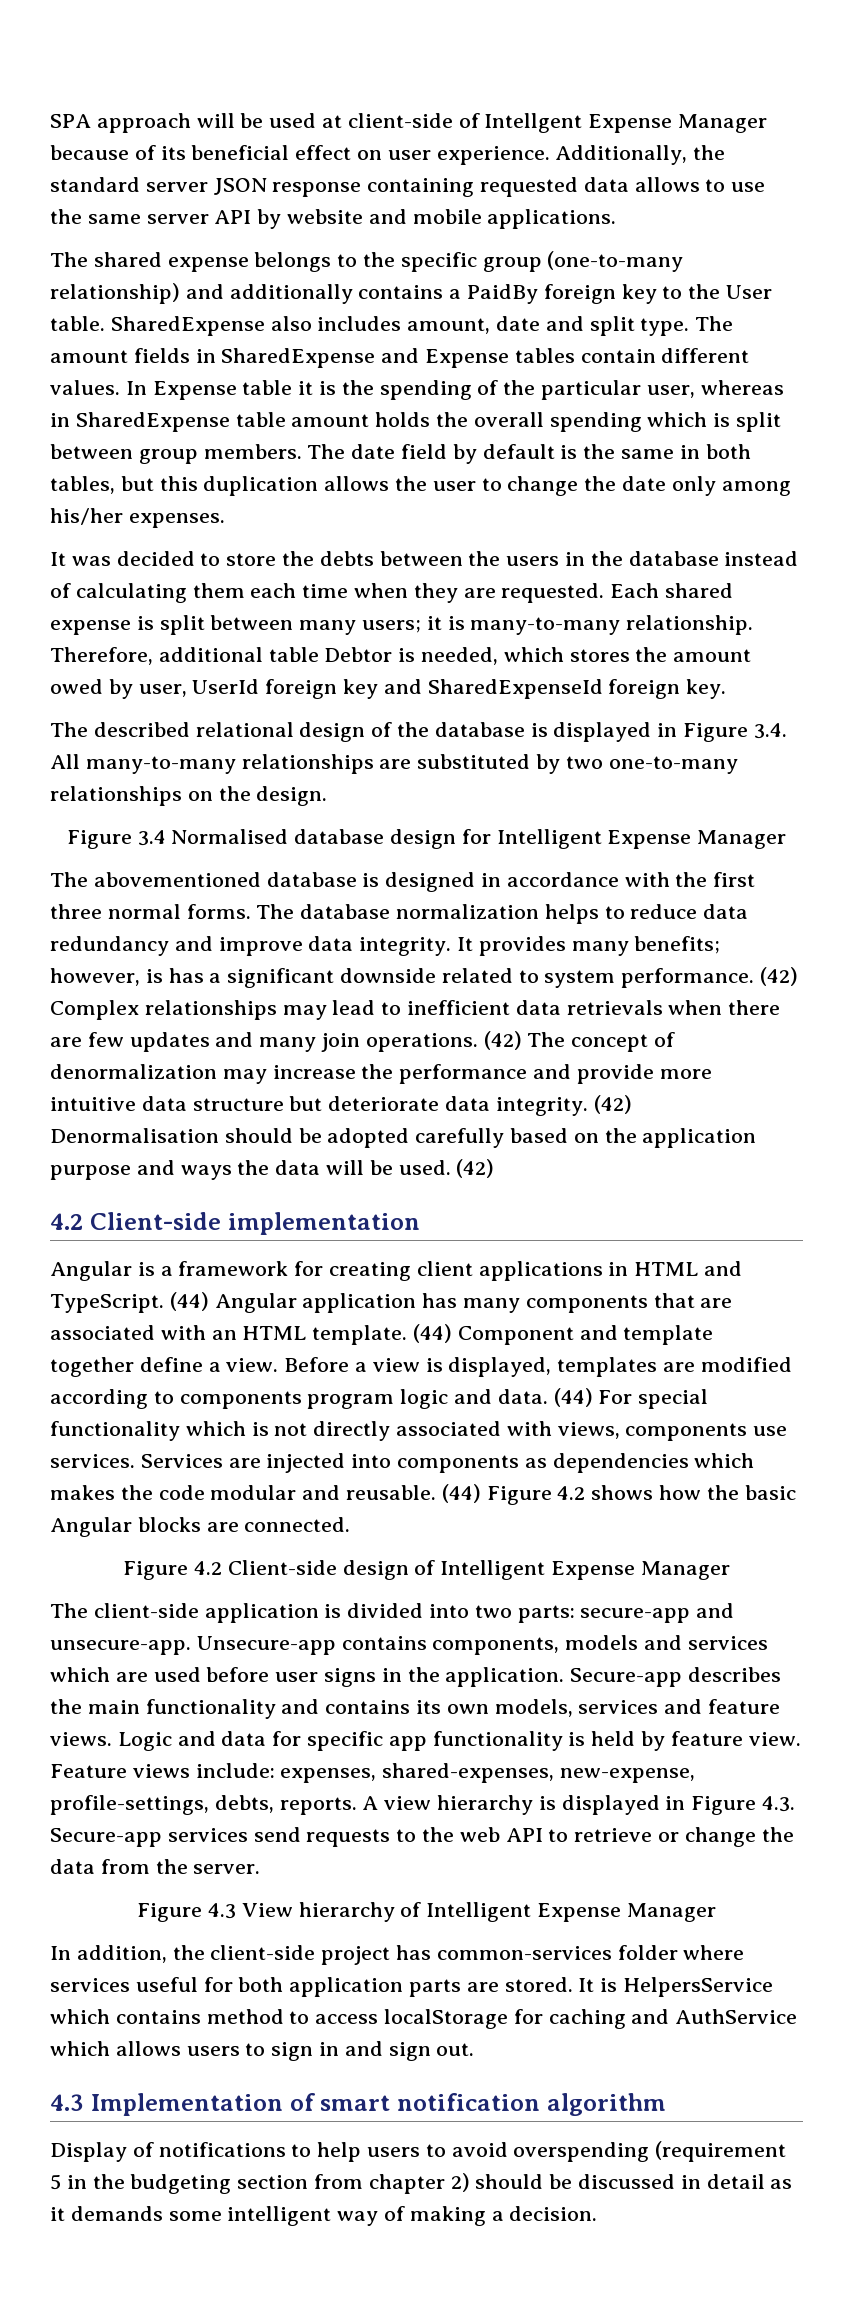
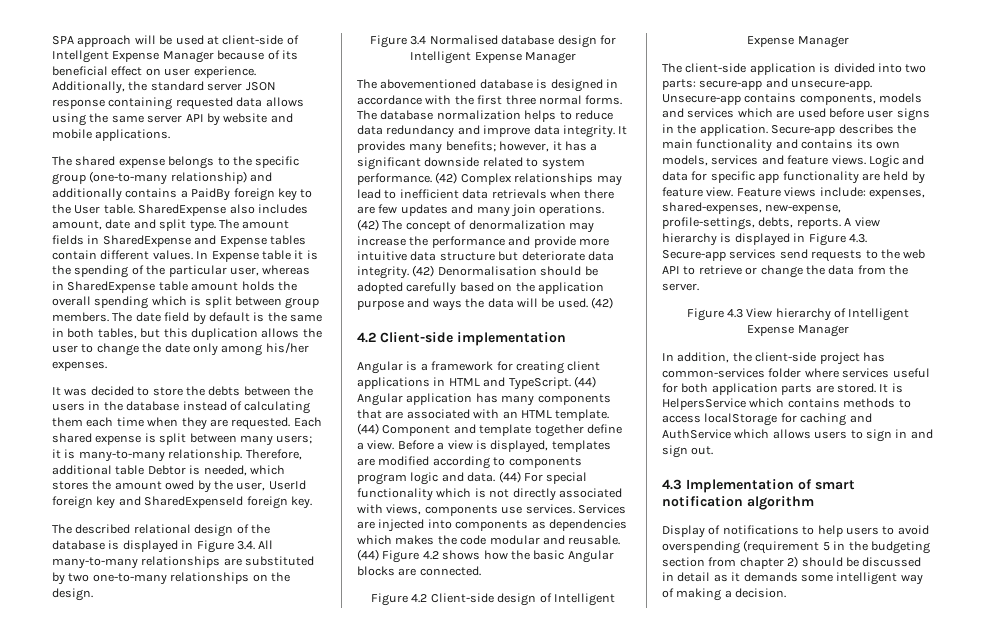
[705,179,766,192] to use -> [52,113,86,126] using
(133, 689) none -> [213,480,233,490] the
[145,969,163,983] is -> [552,141,562,151] it
[568,1732,586,1746] is -> [861,173,880,181] are
[206,2009,284,2024] method -> [843,398,896,408] methods

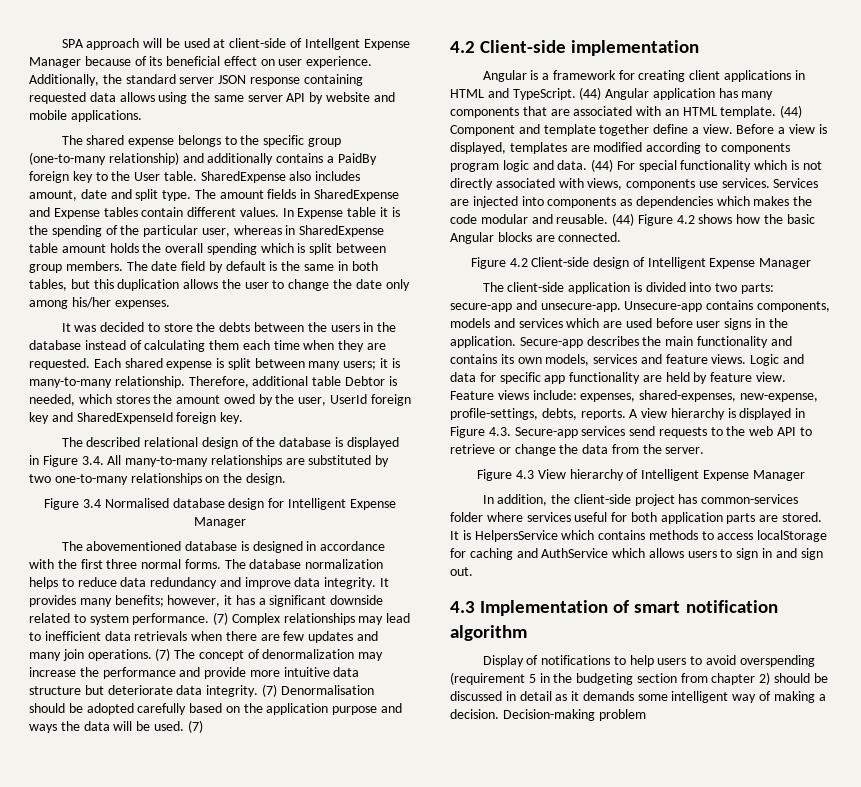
[435,172,458,184] (42) -> [213,612,229,625] (7)
[357,219,379,231] (42) -> [155,648,171,661] (7)
[412,265,435,277] (42) -> [261,684,277,697] (7)
[591,297,613,309] (42) -> [187,720,203,733] (7)
(787, 593) none -> [502,709,646,721] Decision-making problem

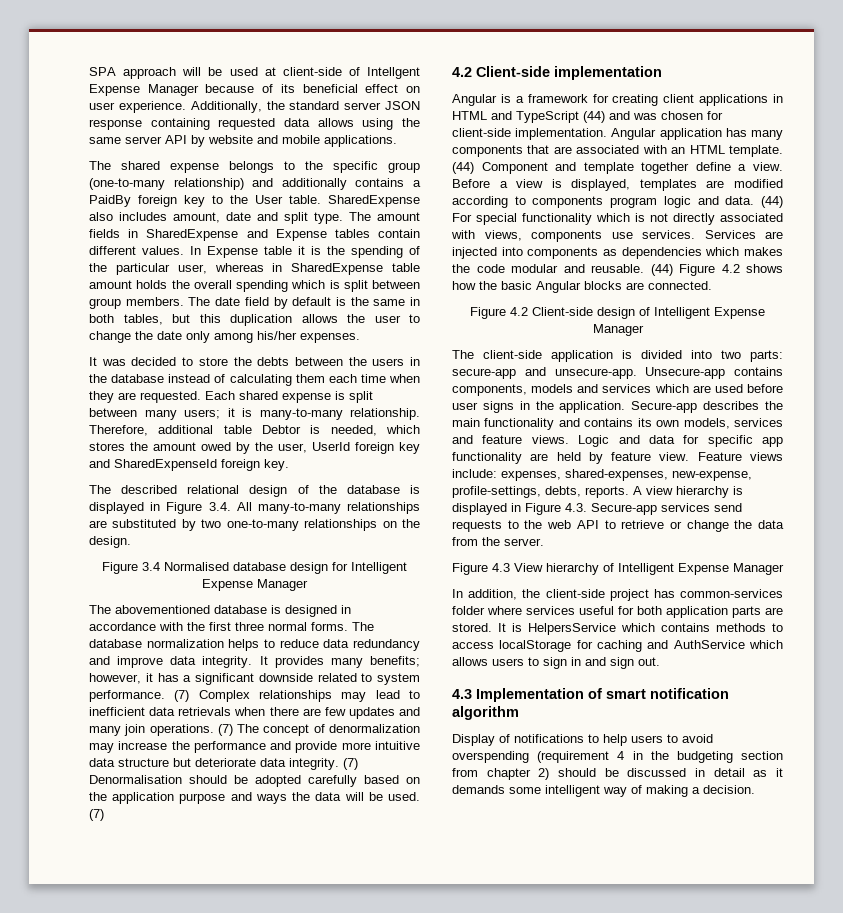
[512,87,602,100] TypeScript. (44) -> [516,111,723,123] [452,128,608,140] TypeScript (44) and was chosen for client-side implementation.
[528,674,536,683] 5 -> [617,751,625,760] 4
[502,709,646,721] Decision-making problem -> (755, 789) none

